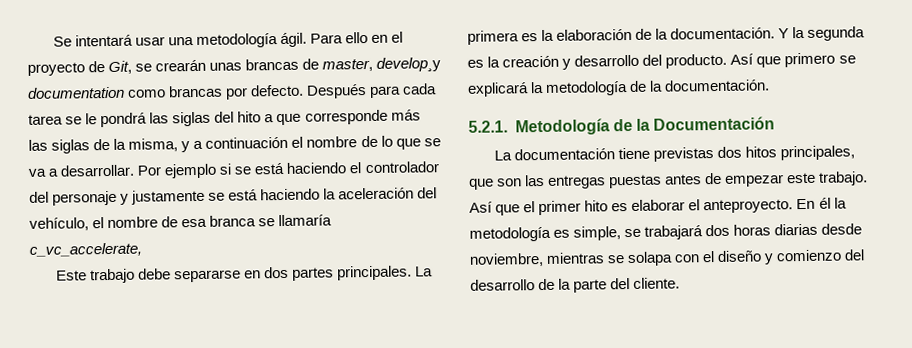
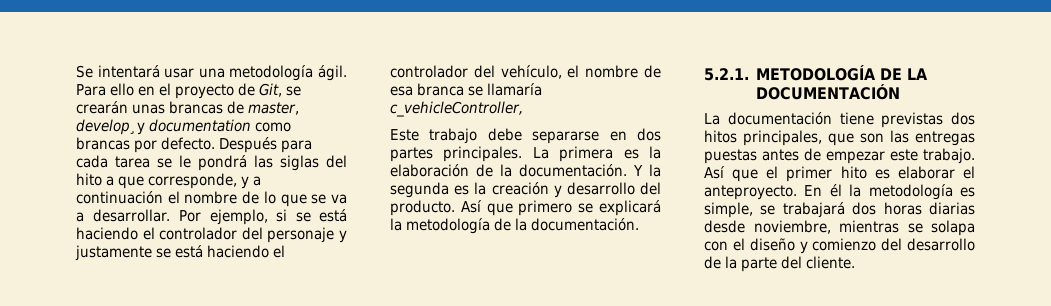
[304,109,421,125] [28,138,179,154] corresponde más las siglas de la misma, -> [148,173,237,189] corresponde,
[164,163,218,179] ejemplo -> [209,209,268,225] ejemplo,
[323,187,415,200] la aceleración -> [273,245,285,258] [390,65,468,78] el controlador
[29,242,142,257] c_vc_accelerate, -> [390,101,523,117] c_vehicleController,
[514,116,776,136] Metodología de la Documentación -> [756,65,929,81] [756,84,901,100] METODOLOGÍA DE LA DOCUMENTACIÓN

